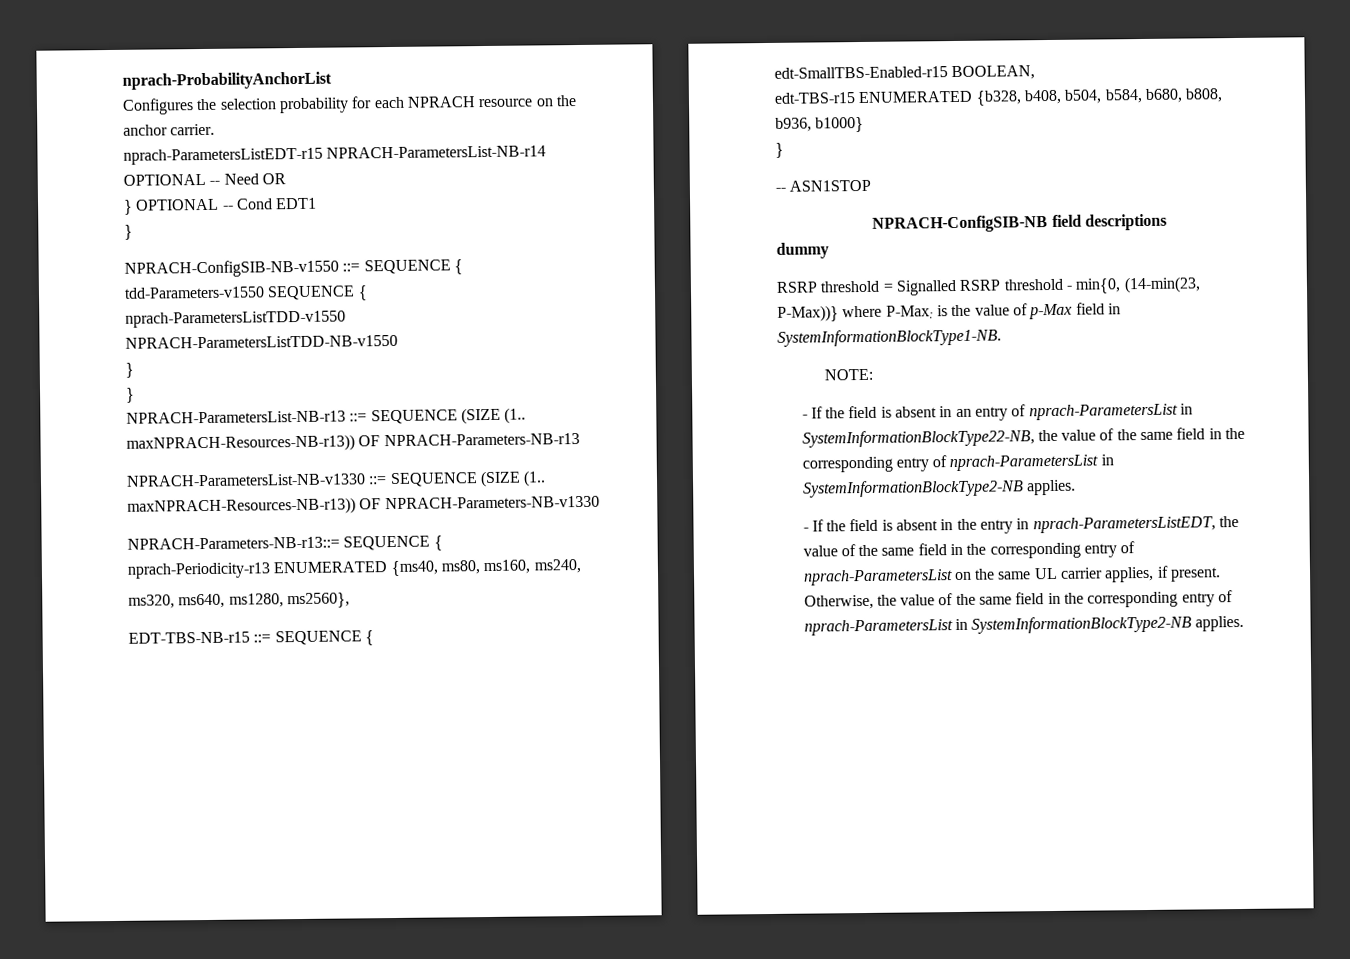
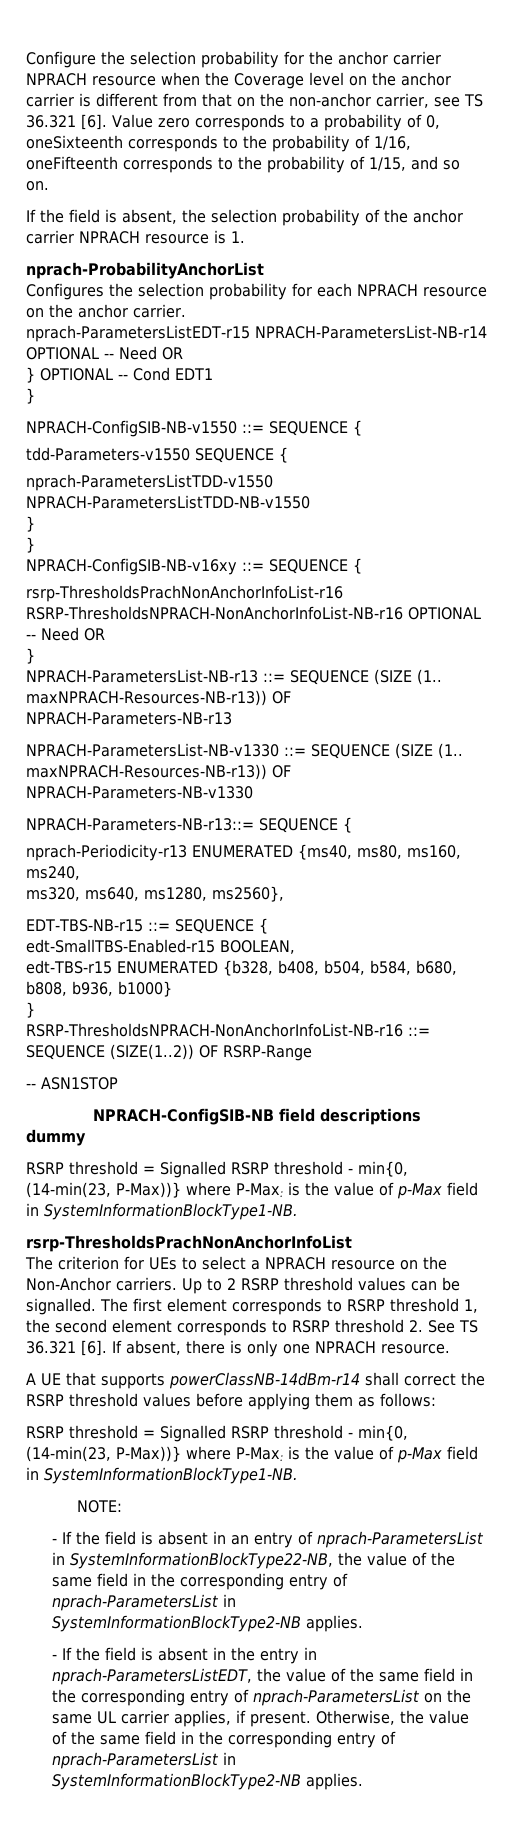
(122, 80) none -> [26,51,441,68] [26,72,451,89] [26,93,483,108] [26,114,440,131] [26,135,411,152] [26,156,460,173] [26,181,49,191] [26,209,463,226] [26,230,245,244] Configure the selection probability for the anchor carrier NPRACH resource when the Coverage level on the anchor carrier is different from that on the non-anchor carrier, see TS 36.321 [6]. Value zero corresponds to a probability of 0, oneSixteenth corresponds to the probability of 1/16, oneFifteenth corresponds to the probability of 1/15, and so on. // If the field is absent, the selection probability of the anchor carrier NPRACH resource is 1. //
(135, 395) none -> [26,558,362,575] [26,585,343,602] [26,606,481,620] [26,627,105,641] [26,648,35,664] // NPRACH-ConfigSIB-NB-v16xy ::= SEQUENCE { // rsrp-ThresholdsPrachNonAnchorInfoList-r16 RSRP-ThresholdsNPRACH-NonAnchorInfoList-NB-r16 OPTIONAL -- Need OR // }
(784, 150) none -> [26,1023,430,1037] [26,1044,312,1061] // RSRP-ThresholdsNPRACH-NonAnchorInfoList-NB-r16 ::= SEQUENCE (SIZE(1..2)) OF RSRP-Range
(1002, 337) none -> [26,1235,352,1252] [25,1256,447,1270] [26,1277,460,1294] [26,1298,478,1315] [26,1319,478,1336] [26,1340,450,1357] [26,1372,485,1389] [26,1393,436,1410] [26,1425,408,1442] [26,1446,478,1463] [26,1467,298,1484] // rsrp-ThresholdsPrachNonAnchorInfoList // The criterion for UEs to select a NPRACH resource on the Non-Anchor carriers. Up to 2 RSRP threshold values can be signalled. The first element corresponds to RSRP threshold 1, the second element corresponds to RSRP threshold 2. See TS 36.321 [6]. If absent, there is only one NPRACH resource. // A UE that supports powerClassNB-14dBm-r14 shall correct the RSRP threshold values before applying them as follows: // RSRP threshold = Signalled RSRP threshold - min{0, (14-min(23, P-Max))} where P-Max: is the value of p-Max field in SystemInformationBlockType1-NB.

